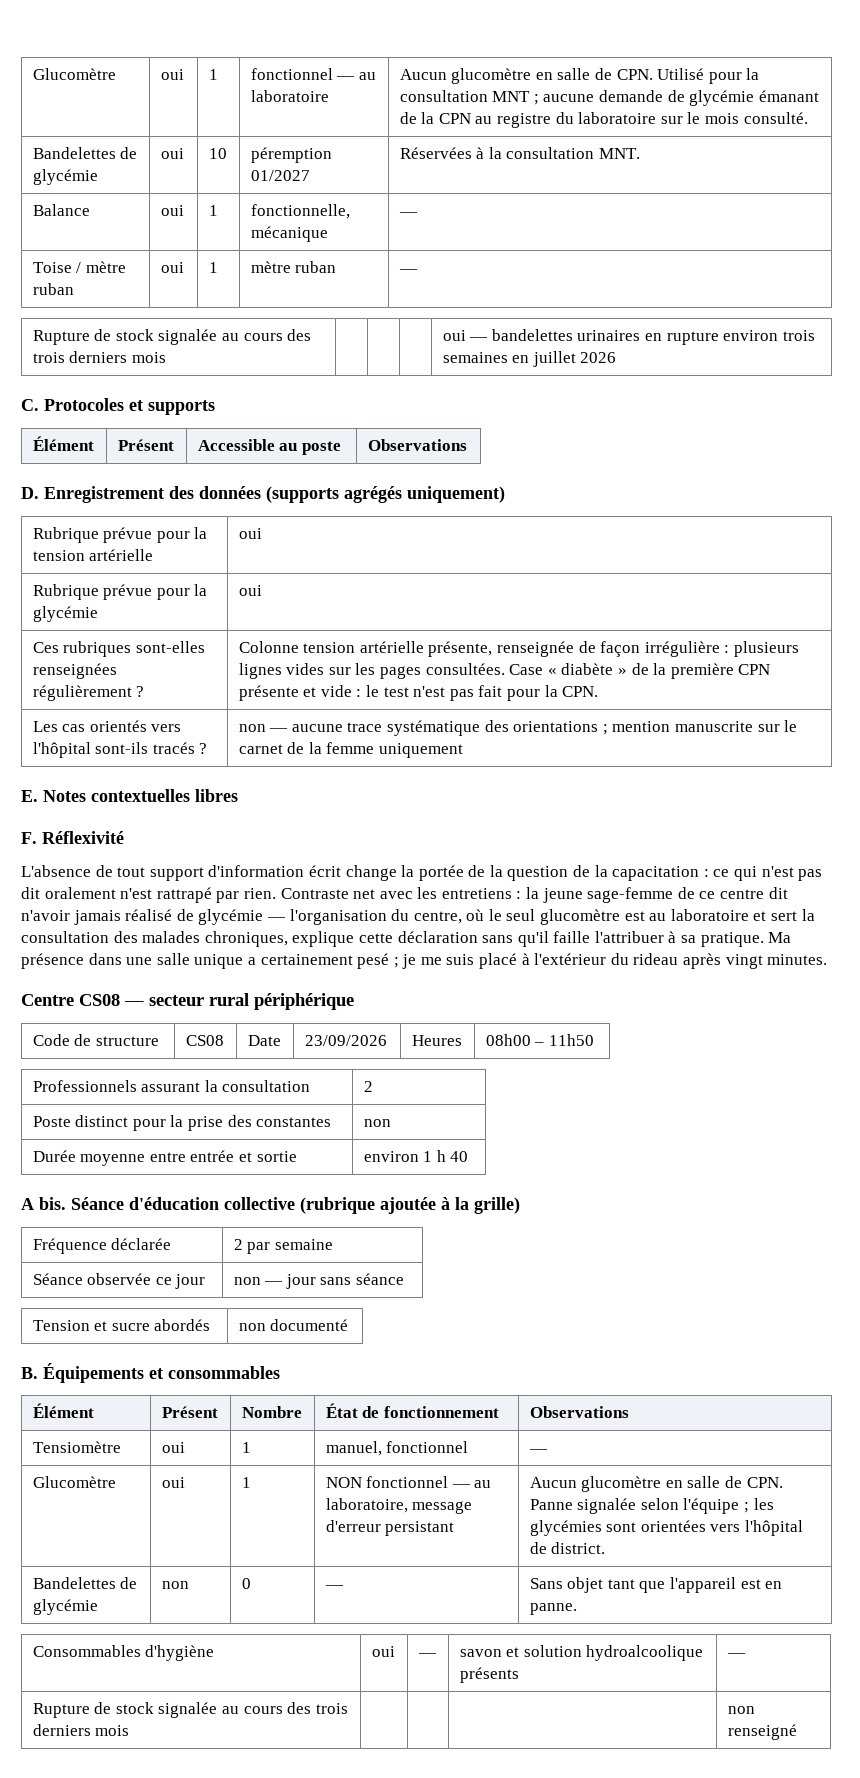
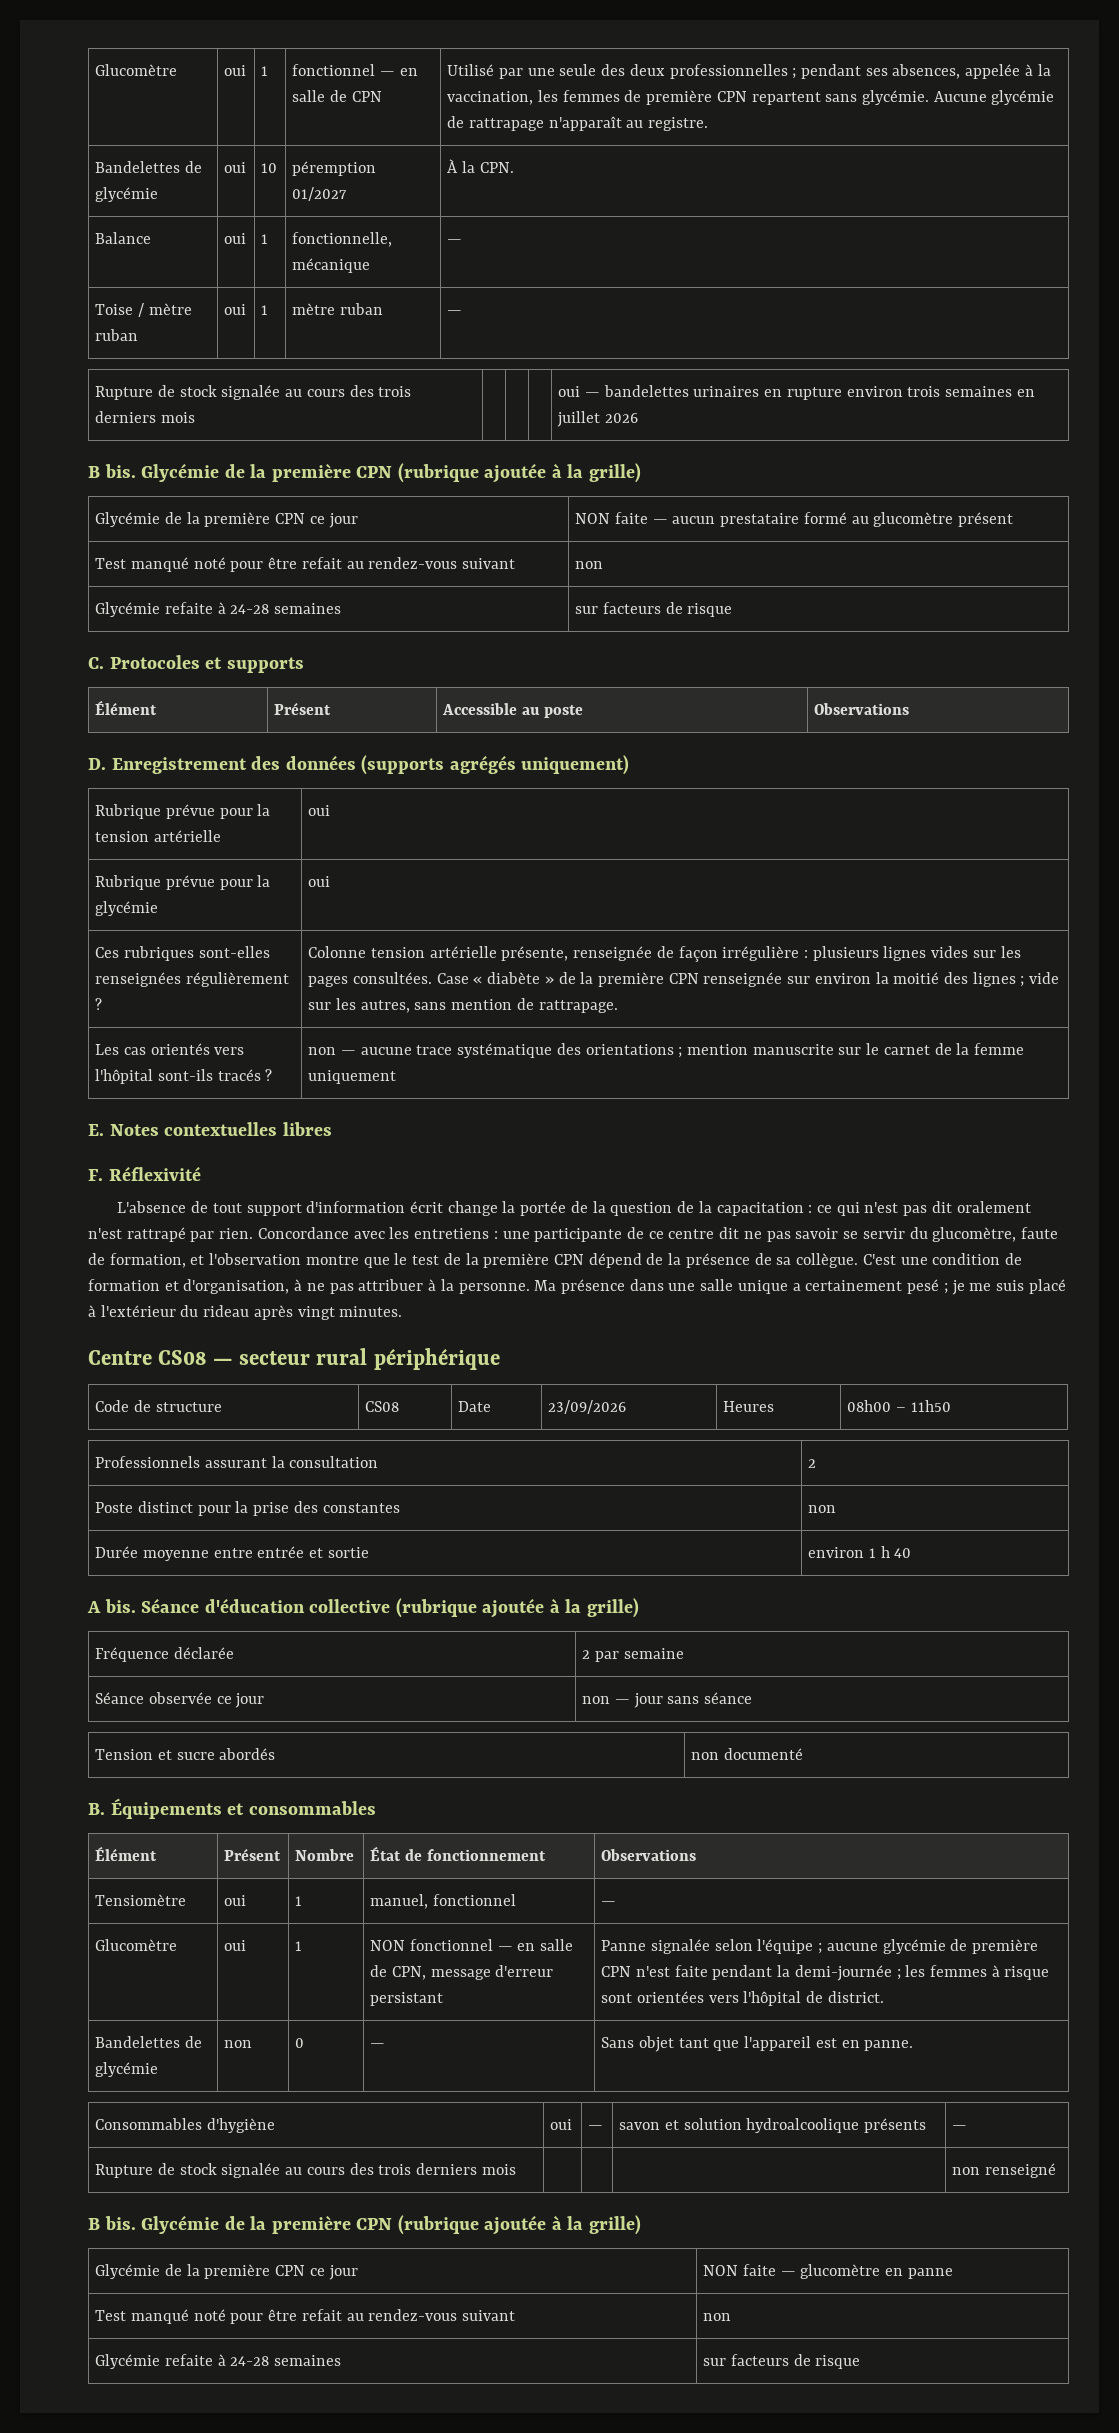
[358,72,376,80] [250,90,329,102] [399,68,760,84] [399,90,819,106] [399,112,808,128] au laboratoire | Aucun glucomètre en salle de CPN. Utilisé pour la consultation MNT ; aucune demande de glycémie émanant de la CPN au registre du laboratoire sur le mois consulté. -> [399,68,418,76] [292,90,382,102] [447,64,1051,79] [447,90,1055,105] [447,116,709,131] en salle de CPN | Utilisé par une seule des deux professionnelles ; pendant ses absences, appelée à la vaccination, les femmes de première CPN repartent sans glycémie. Aucune glycémie de rattrapage n'apparaît au registre.
[399,147,641,159] Réservées à la consultation MNT. -> [447,159,514,173] À la CPN.
(617, 357) none -> [88,463,641,483] [95,512,358,528] [575,512,1013,527] [95,557,515,572] [575,561,604,569] [95,602,342,617] [575,602,733,617] // B bis. Glycémie de la première CPN (rubrique ajoutée à la grille) // Glycémie de la première CPN ce jour | NON faite — aucun prestataire formé au glucomètre présent // Test manqué noté pour être refait au rendez-vous suivant | non // Glycémie refaite à 24-28 semaines | sur facteurs de risque
[238,685,599,701] présente et vide : le test n'est pas fait pour la CPN. -> [703,972,1060,987] [308,998,618,1013] renseignée sur environ la moitié des lignes ; vide sur les autres, sans mention de rattrapage.
[280,888,376,899] Contraste net -> [257,1227,349,1239] Concordance
[526,887,674,903] la jeune sage-femme -> [502,1228,623,1242] une participante
[21,909,815,925] [21,931,764,947] n'avoir jamais réalisé de glycémie — l'organisation du centre, où le seul glucomètre est au laboratoire et sert la consultation des malades chroniques, explique cette déclaration sans qu'il faille l'attribuer à sa pratique. -> [743,1227,1058,1242] [88,1253,1022,1268] [88,1279,530,1294] ne pas savoir se servir du glucomètre, faute de formation, et l'observation montre que le test de la première CPN dépend de la présence de sa collègue. C'est une condition de formation et d'organisation, à ne pas attribuer à la personne.
[474,1480,492,1488] [325,1498,408,1513] au laboratoire, -> [517,1939,574,1951] [370,1965,426,1980] en salle de CPN,
[529,1476,783,1492] Aucun glucomètre en salle de CPN. -> (444, 1999) none
[753,1498,774,1510] [529,1520,602,1536] les glycémies -> [826,1939,1038,1954] [601,1965,1050,1981] aucune glycémie de première CPN n'est faite pendant la demi-journée ; les femmes à risque
(797, 1732) none -> [88,2215,641,2235] [95,2264,358,2280] [703,2264,953,2279] [95,2309,515,2324] [703,2313,732,2321] [95,2354,342,2369] [703,2354,861,2369] // B bis. Glycémie de la première CPN (rubrique ajoutée à la grille) // Glycémie de la première CPN ce jour | NON faite — glucomètre en panne // Test manqué noté pour être refait au rendez-vous suivant | non // Glycémie refaite à 24-28 semaines | sur facteurs de risque

